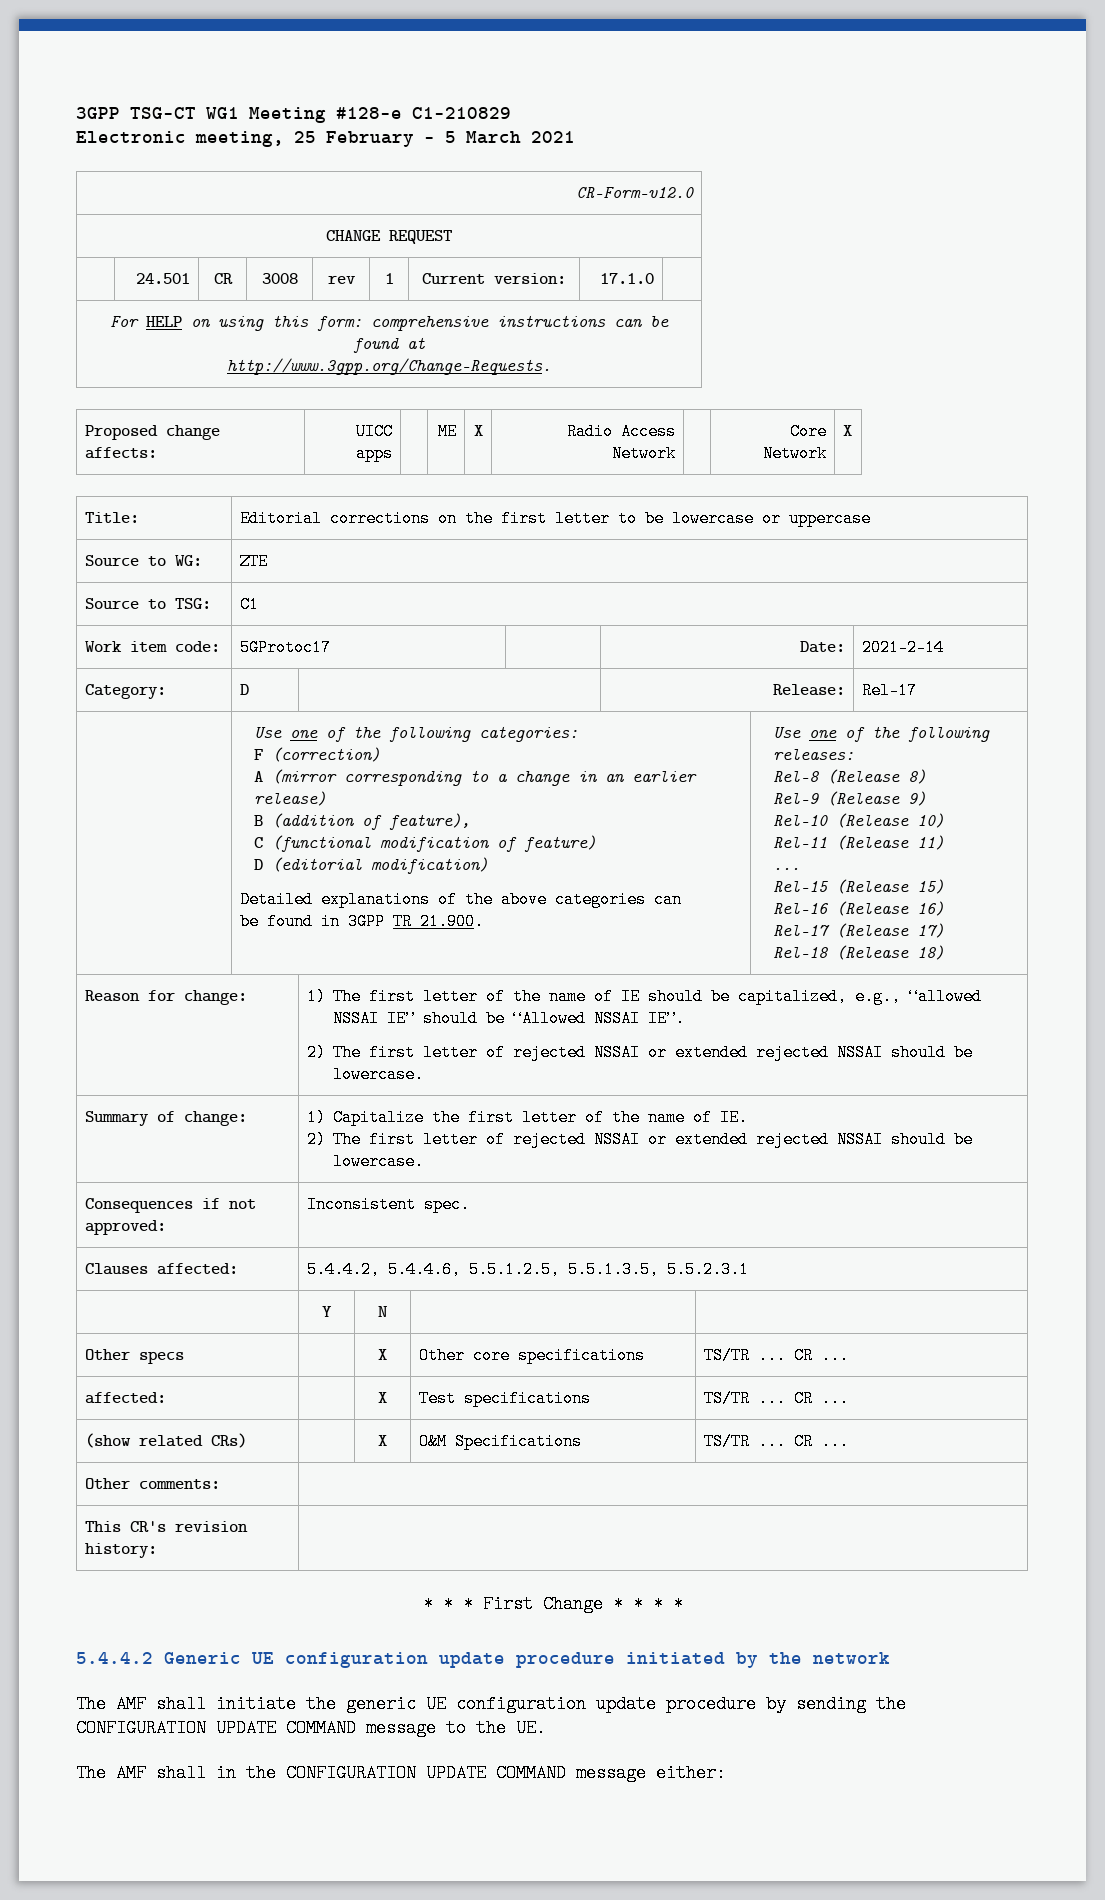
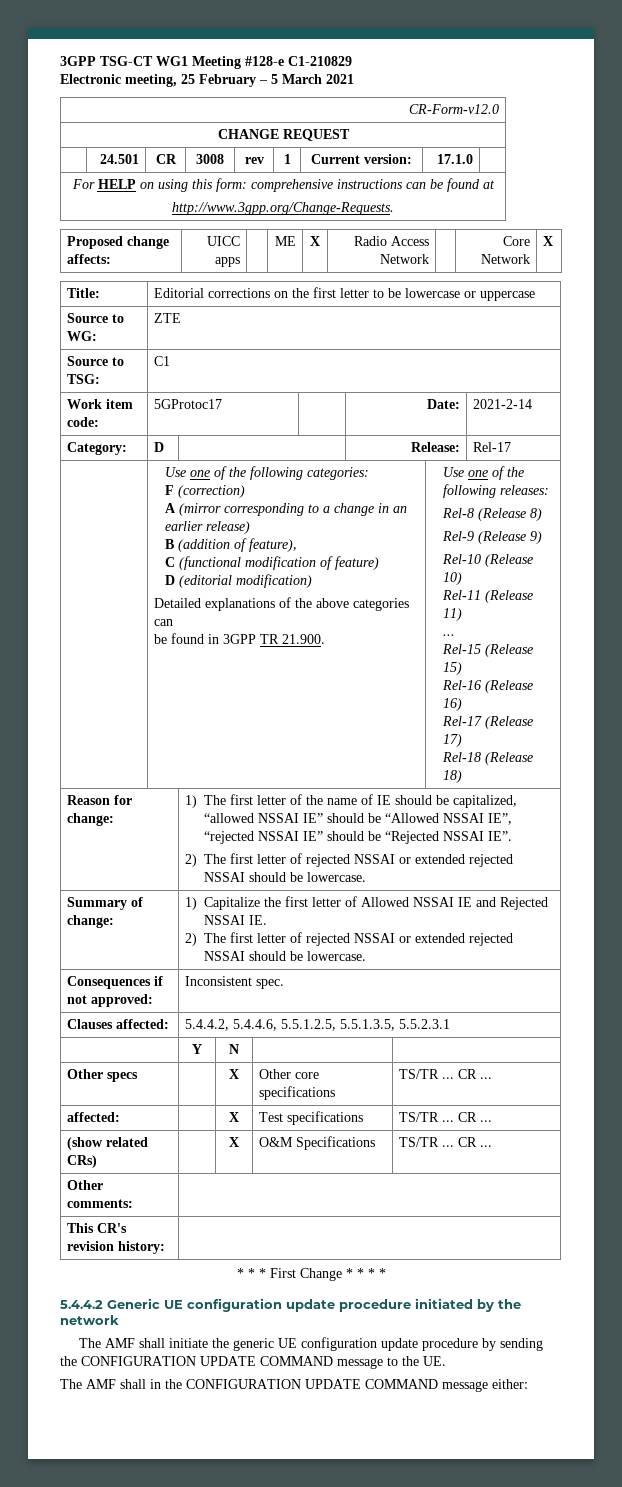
[855,988,902,1005] e.g., -> (517, 801) none
(641, 1018) none -> [487,813,512,825] [203,831,484,844] IE”, “rejected NSSAI IE” should be “Rejected NSSAI
[612,1109,713,1126] the name of -> [360,897,548,910] [203,915,245,925] Allowed NSSAI IE and Rejected NSSAI

